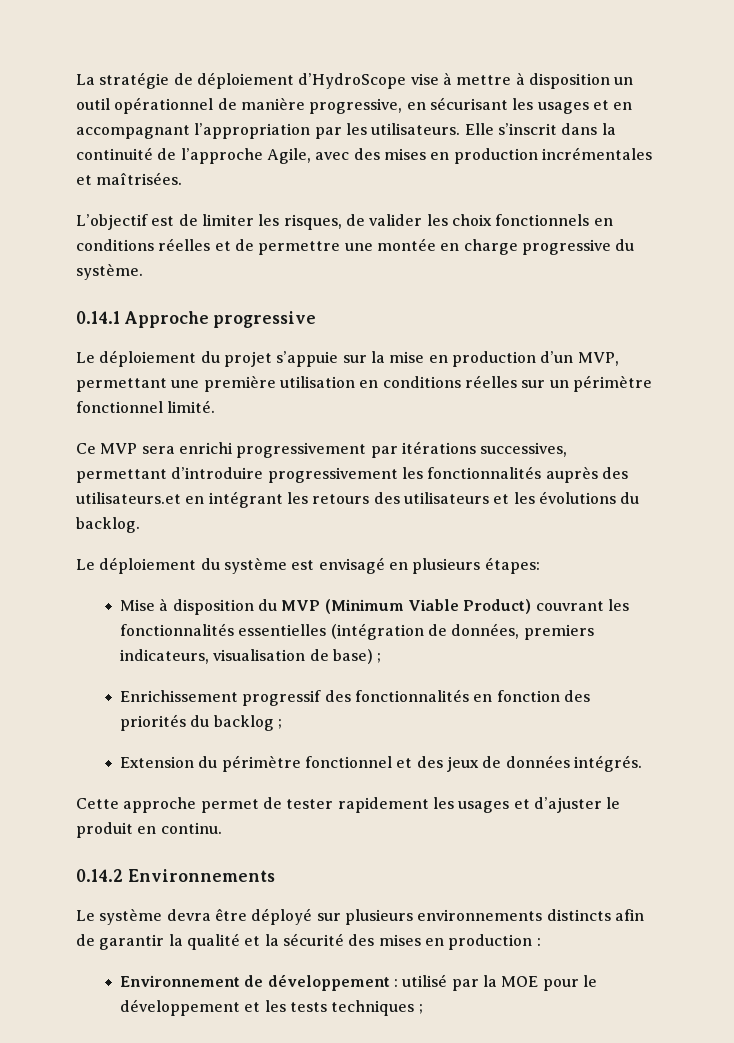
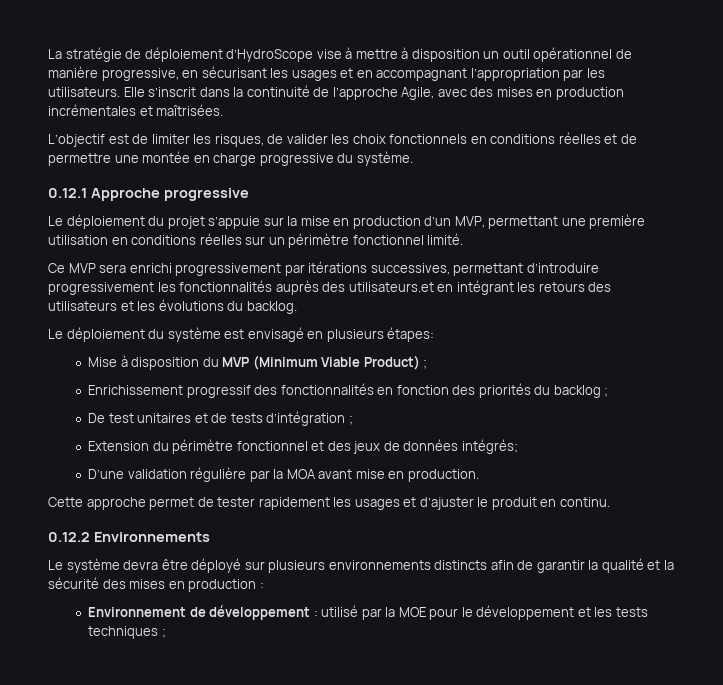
[76,311,120,324] 0.14.1 -> [48,188,87,198] 0.12.1
[535,599,629,611] [120,623,594,640] [120,649,373,664] couvrant les fonctionnalités essentielles (intégration de données, premiers indicateurs, visualisation de base) -> (420, 362) none
(282, 724) none -> [88,411,353,426] // De test unitaires et de tests d’intégration ;
[573,755,642,772] intégrés. -> [461,439,518,454] [88,467,479,482] intégrés; // D’une validation régulière par la MOA avant mise en production.
[76,869,123,882] 0.14.2 -> [48,532,90,542] 0.12.2

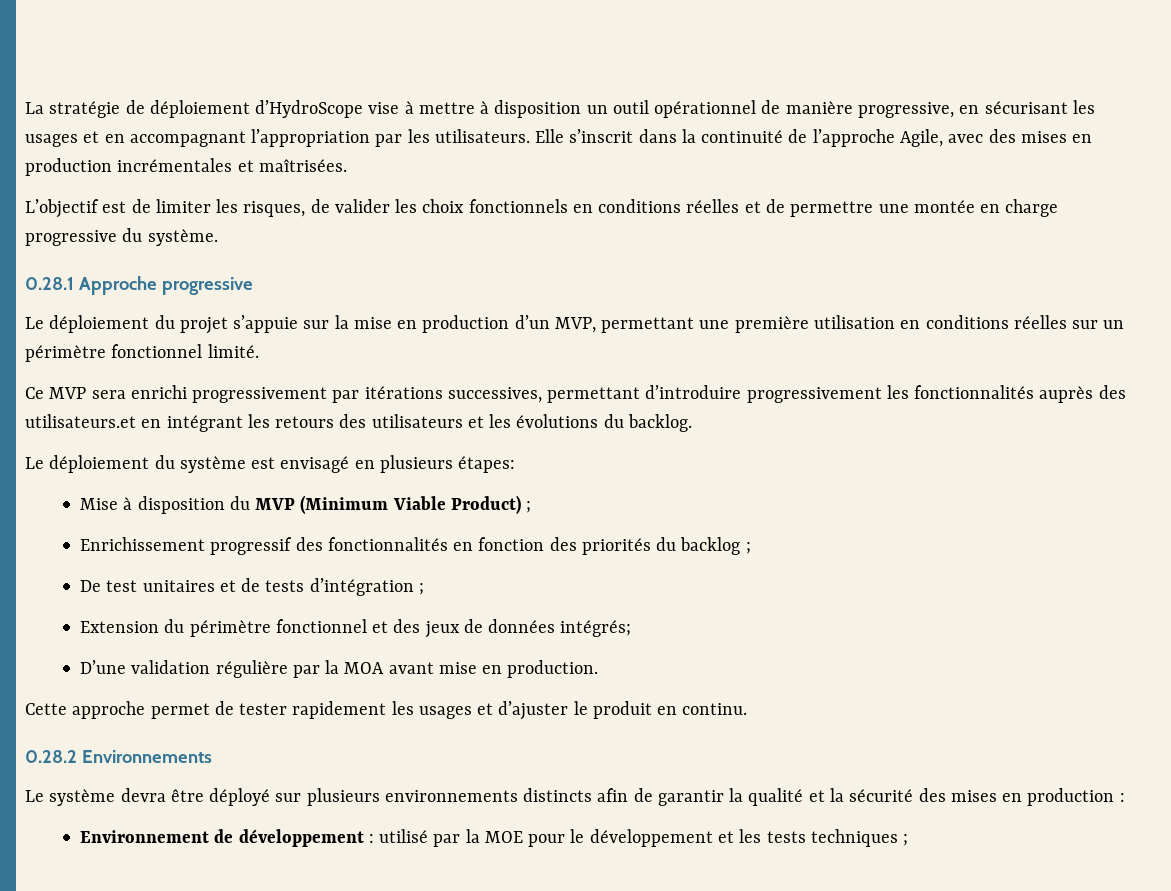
[48,188,87,198] 0.12.1 -> [25,277,74,290] 0.28.1
[48,532,90,542] 0.12.2 -> [25,750,77,763] 0.28.2

